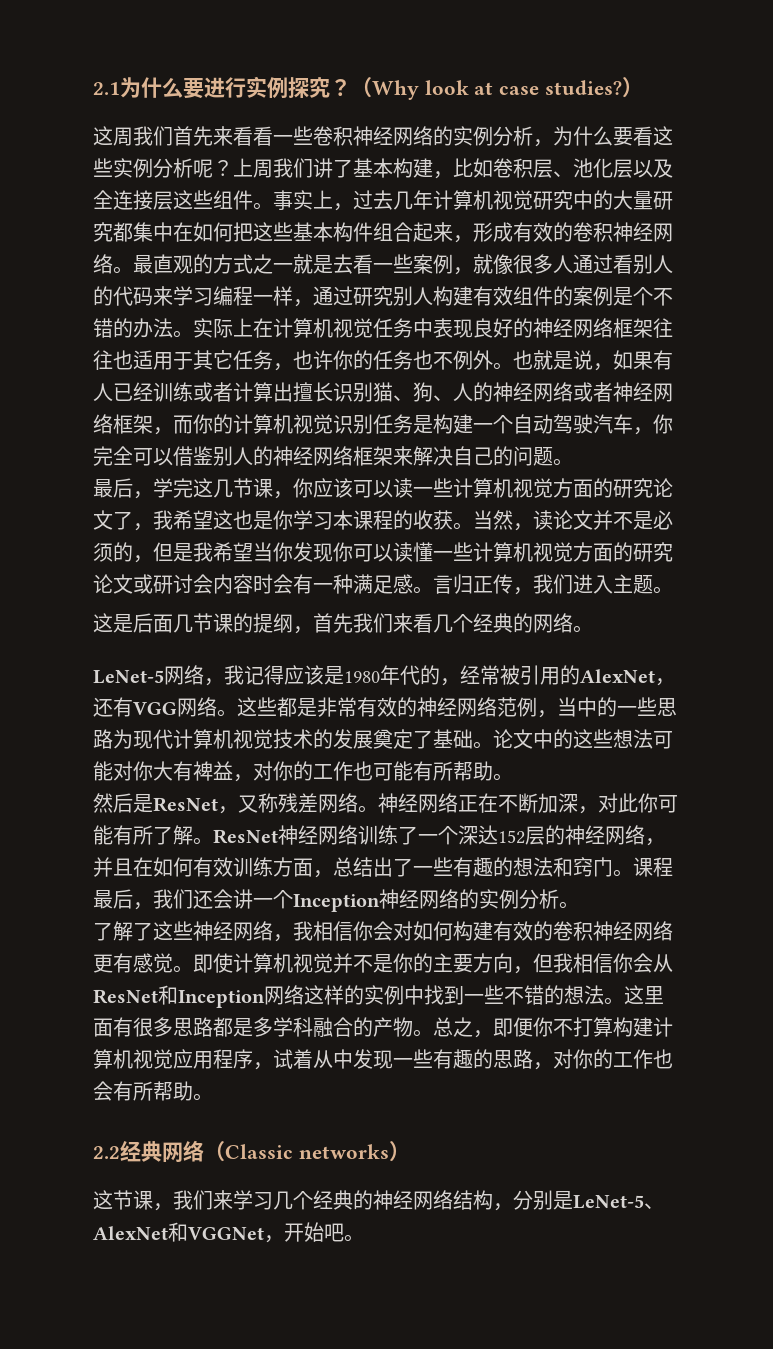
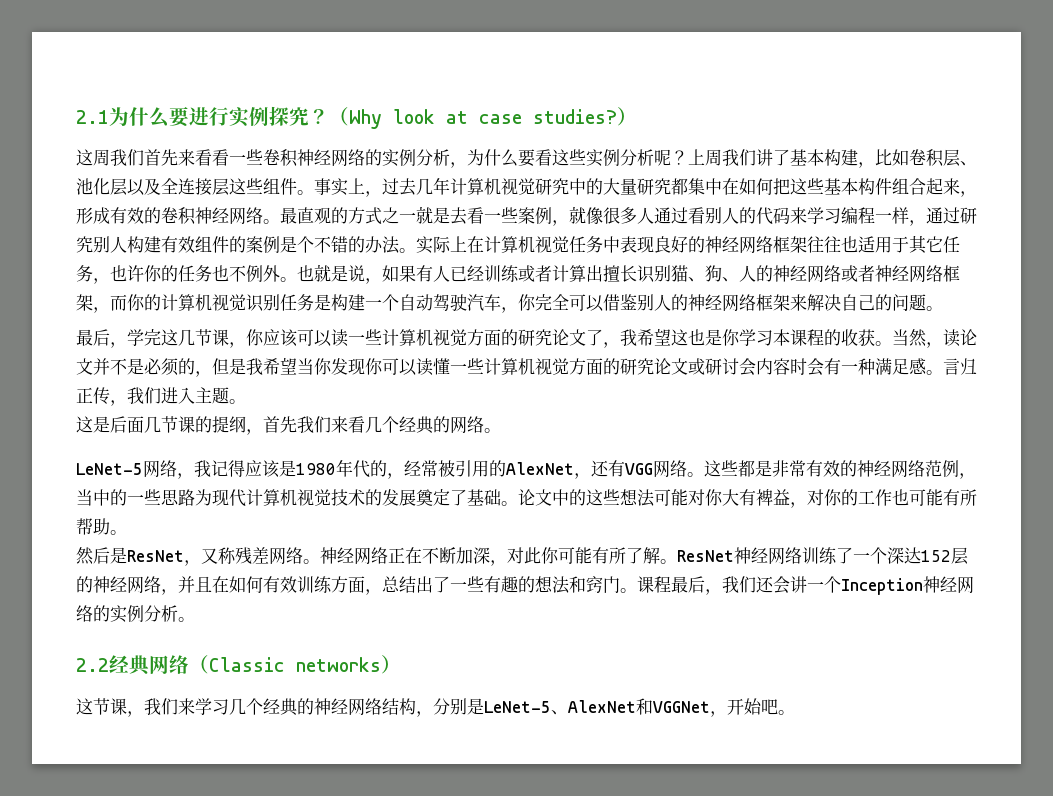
[93,921,673,942] [93,953,673,974] [93,985,664,1008] [93,1017,673,1038] [93,1049,673,1070] [93,1081,213,1101] // 了解了这些神经网络，我相信你会对如何构建有效的卷积神经网络更有感觉。即使计算机视觉并不是你的主要方向，但我相信你会从ResNet和Inception网络这样的实例中找到一些不错的想法。这里面有很多思路都是多学科融合的产物。总之，即便你不打算构建计算机视觉应用程序，试着从中发现一些有趣的思路，对你的工作也会有所帮助。 -> (195, 619) none

